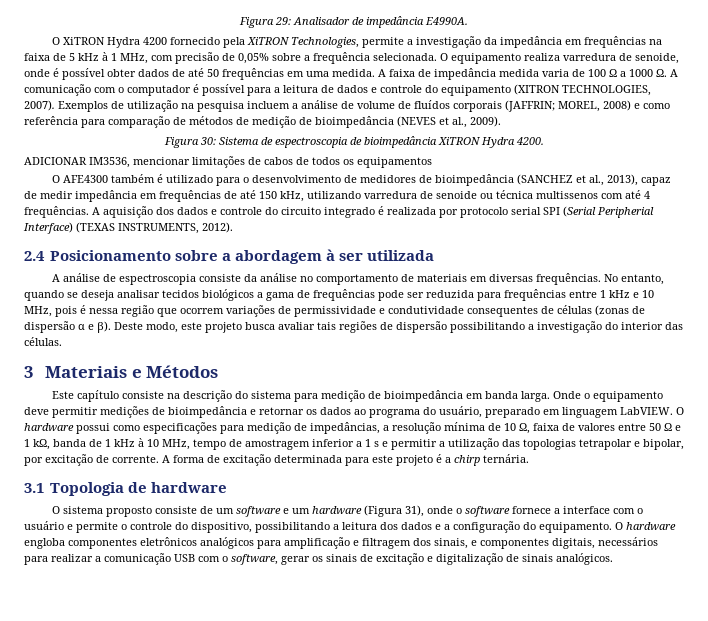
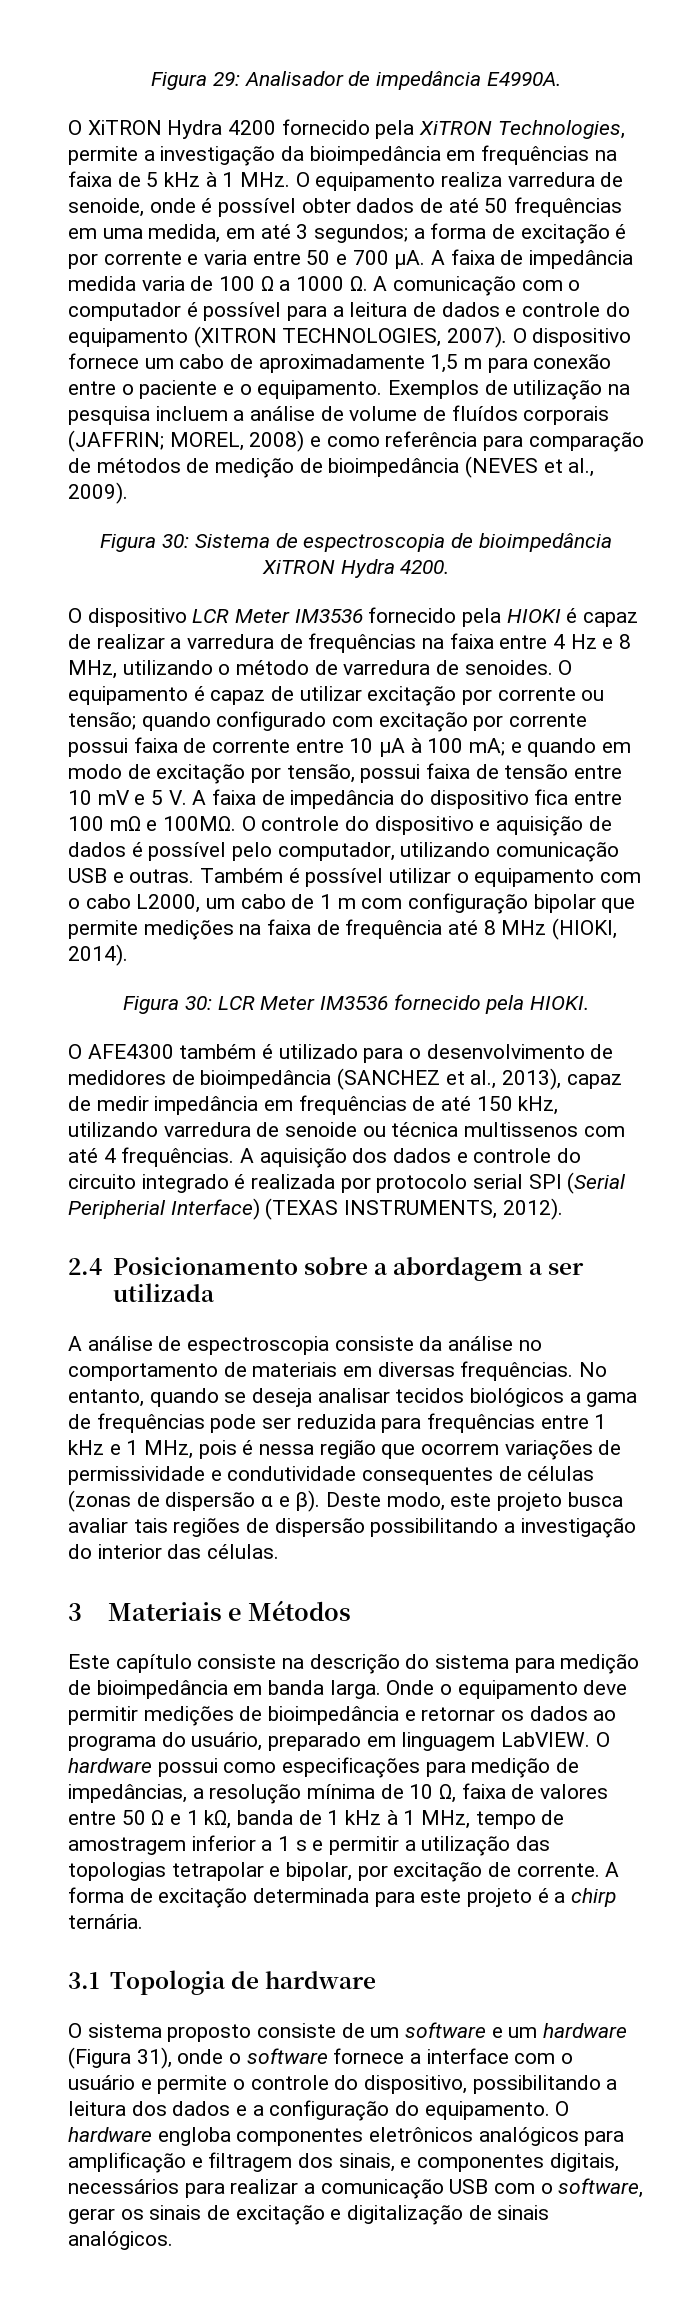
[499,36,562,48] impedância -> [309,146,441,165] bioimpedância
[120,52,437,64] MHz, com precisão de 0,05% sobre a frequência selecionada. -> [240,172,291,187] MHz.
[332,69,375,77] medida. -> [148,223,627,244] [68,250,426,269] medida, em até 3 segundos; a forma de excitação é por corrente e varia entre 50 e 700 µA.
(55, 105) none -> [512,328,632,347] [68,353,612,373] [68,380,383,399] O dispositivo fornece um cabo de aproximadamente 1,5 m para conexão entre o paciente e o equipamento.
[24,156,432,168] ADICIONAR IM3536, mencionar limitações de cabos de todos os equipamentos -> [68,607,639,627] [68,633,632,653] [68,660,573,679] [68,686,605,706] [68,711,588,732] [68,737,632,757] [68,763,623,784] [68,789,623,809] [68,816,612,836] [68,842,620,862] [68,868,642,887] [68,893,636,914] [68,918,618,940] [68,944,128,966] [123,994,589,1014] O dispositivo LCR Meter IM3536 fornecido pela HIOKI é capaz de realizar a varredura de frequências na faixa entre 4 Hz e 8 MHz, utilizando o método de varredura de senoides. O equipamento é capaz de utilizar excitação por corrente ou tensão; quando configurado com excitação por corrente possui faixa de corrente entre 10 µA à 100 mA; e quando em modo de excitação por tensão, possui faixa de tensão entre 10 mV e 5 V. A faixa de impedância do dispositivo fica entre 100 mΩ e 100MΩ. O controle do dispositivo e aquisição de dados é possível pelo computador, utilizando comunicação USB e outras. Também é possível utilizar o equipamento com o cabo L2000, um cabo de 1 m com configuração bipolar que permite medições na faixa de frequência até 8 MHz (HIOKI, 2014). // Figura 30: LCR Meter IM3536 fornecido pela HIOKI.
[325,249,335,261] à -> [528,1263,543,1275] a
[642,290,654,298] 10 -> [126,1440,139,1455] 1
[147,439,159,447] 10 -> [403,1810,416,1825] 1

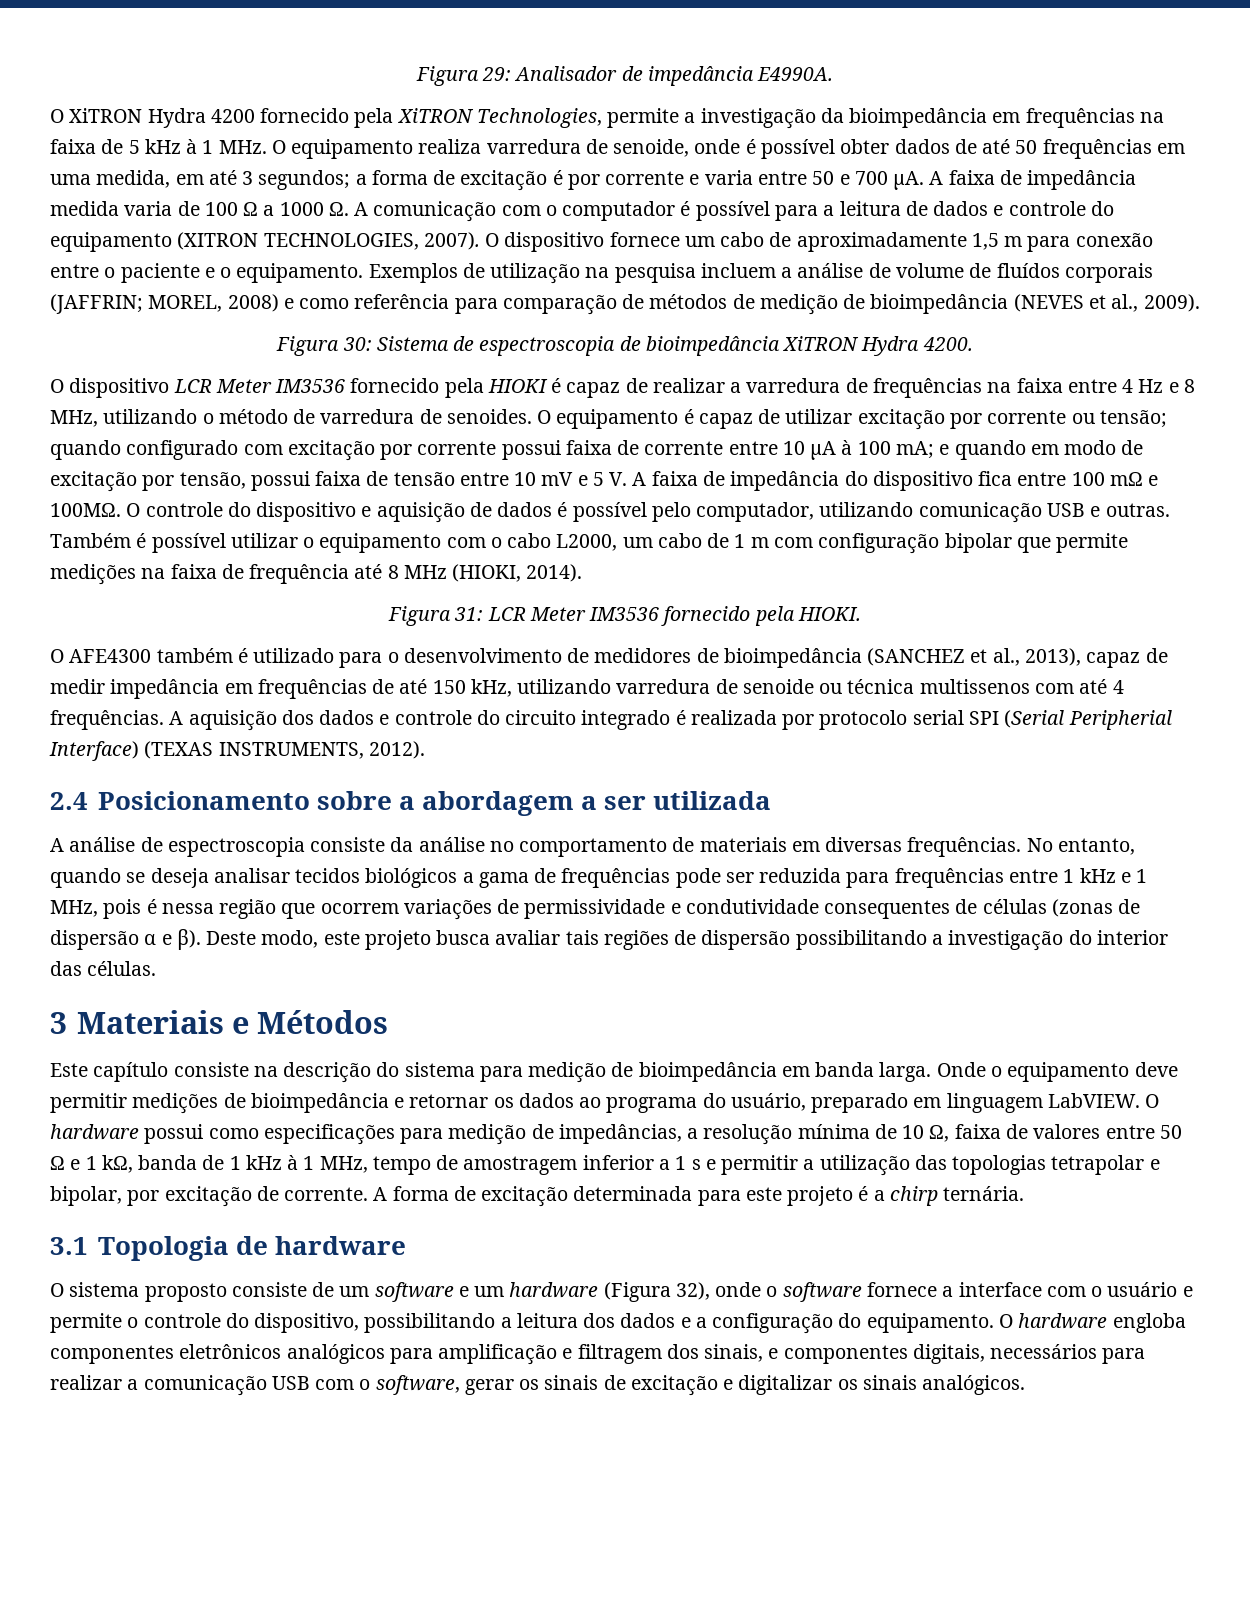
[184,996,212,1010] 30: -> [454,607,484,621] 31:
[136,2047,172,2069] 31), -> [675,1282,710,1300] 32),
[347,2205,492,2225] digitalização de -> [738,1375,858,1395] digitalizar os

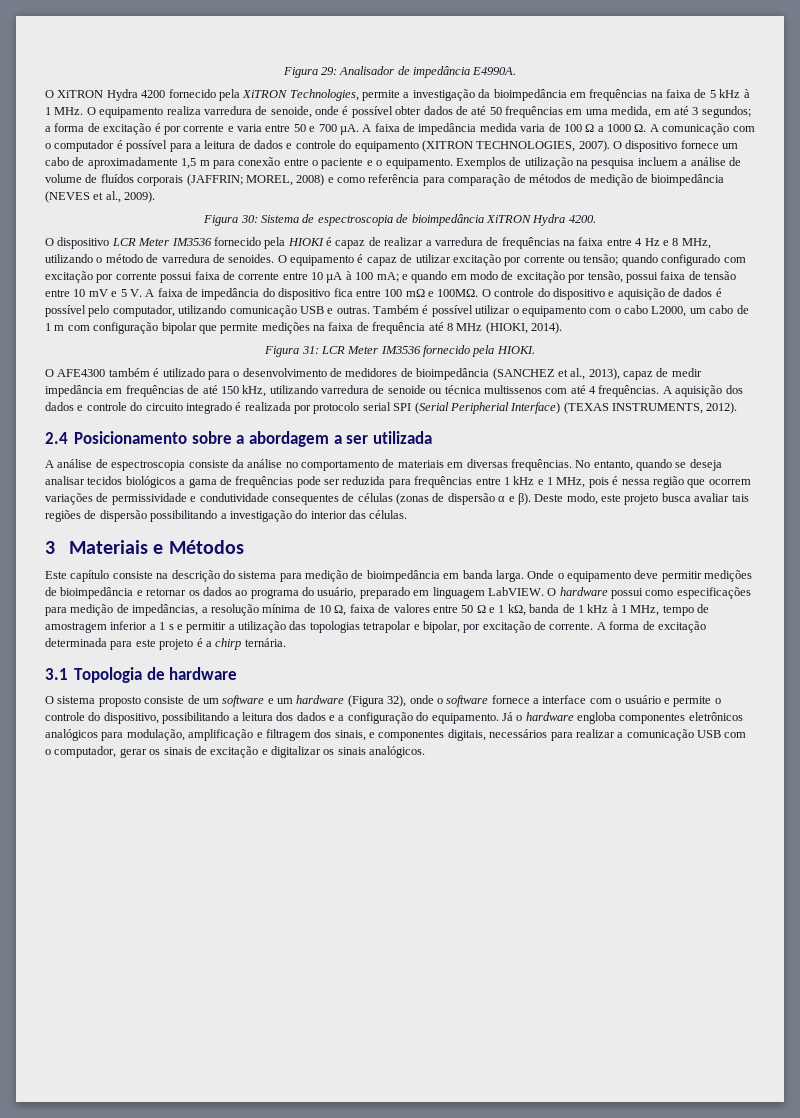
[998,1314,1013,1328] O -> [501,712,523,721] Já o
(433, 1356) none -> [126,729,185,741] modulação,
[375,1375,460,1395] software, -> [54,746,117,758] computador,

